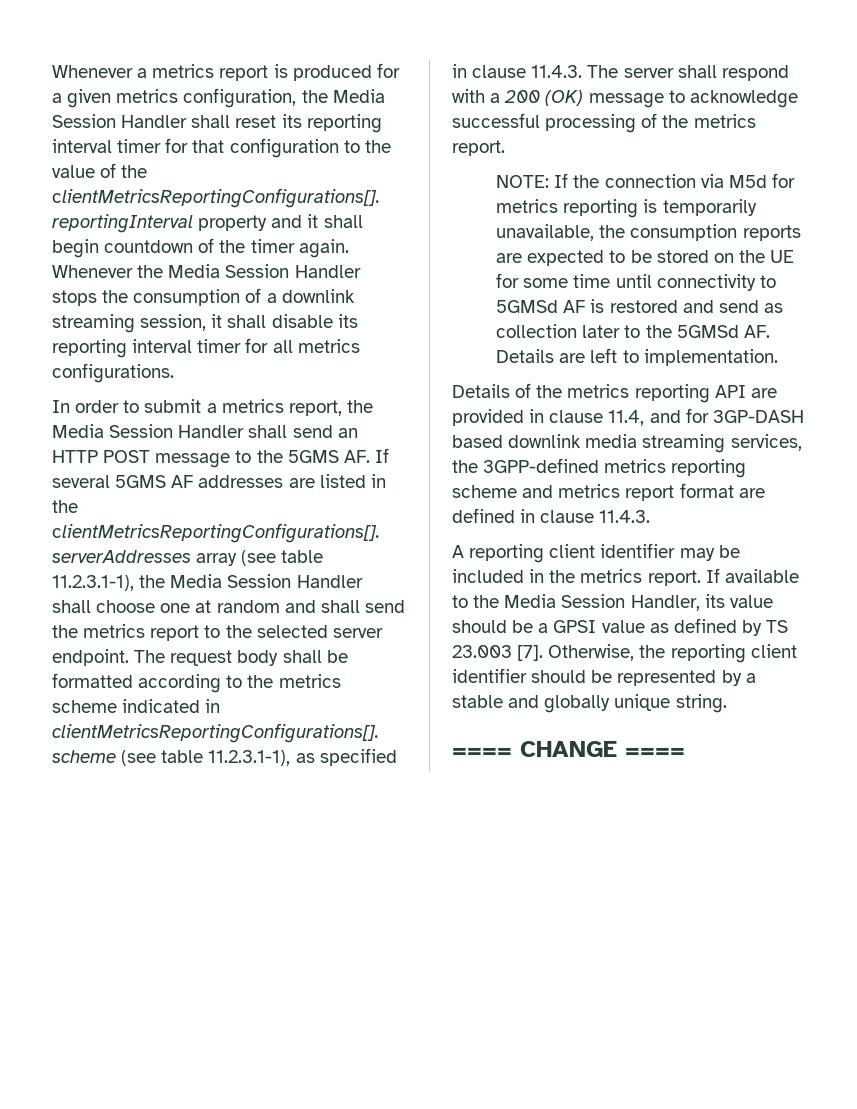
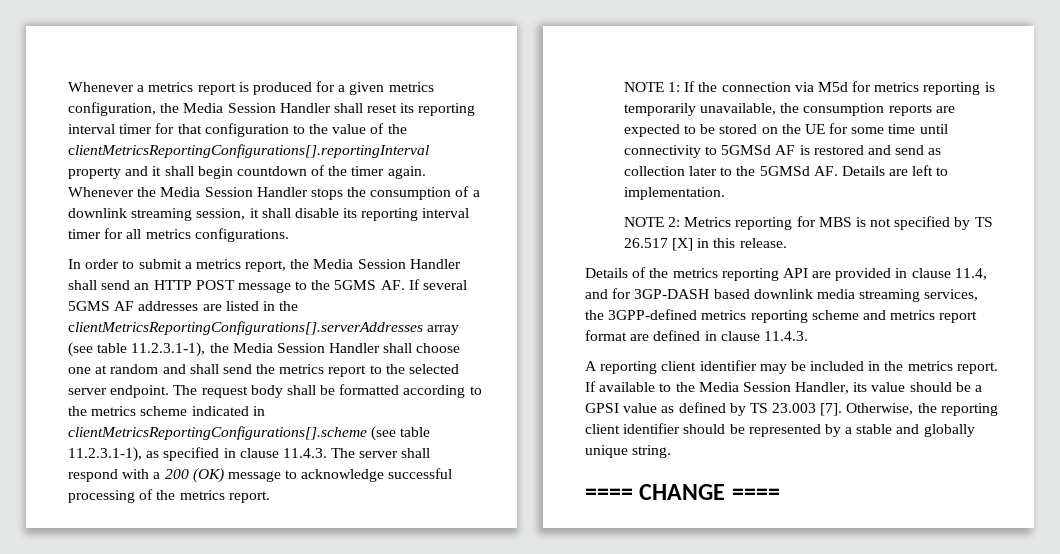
[496,175,550,188] NOTE: -> [623,82,680,92] NOTE 1:
(778, 357) none -> [623,216,993,230] [623,238,787,251] // NOTE 2: Metrics reporting for MBS is not specified by TS 26.517 [X] in this release.

